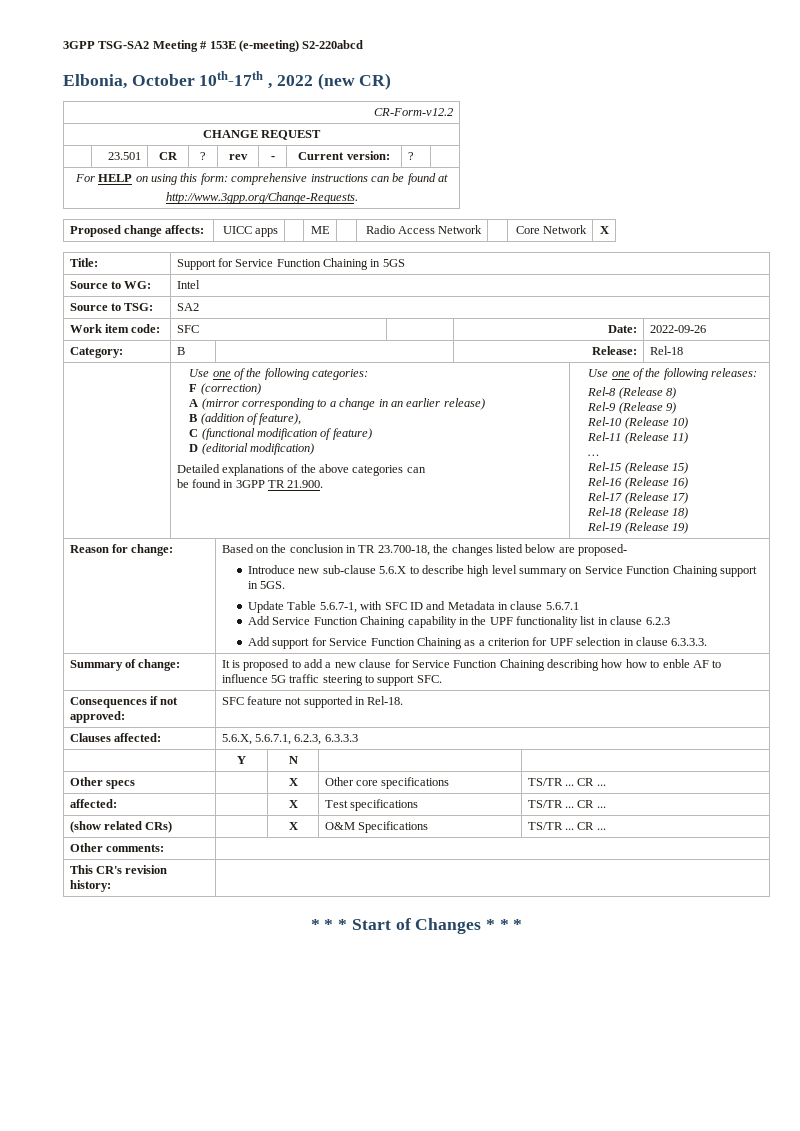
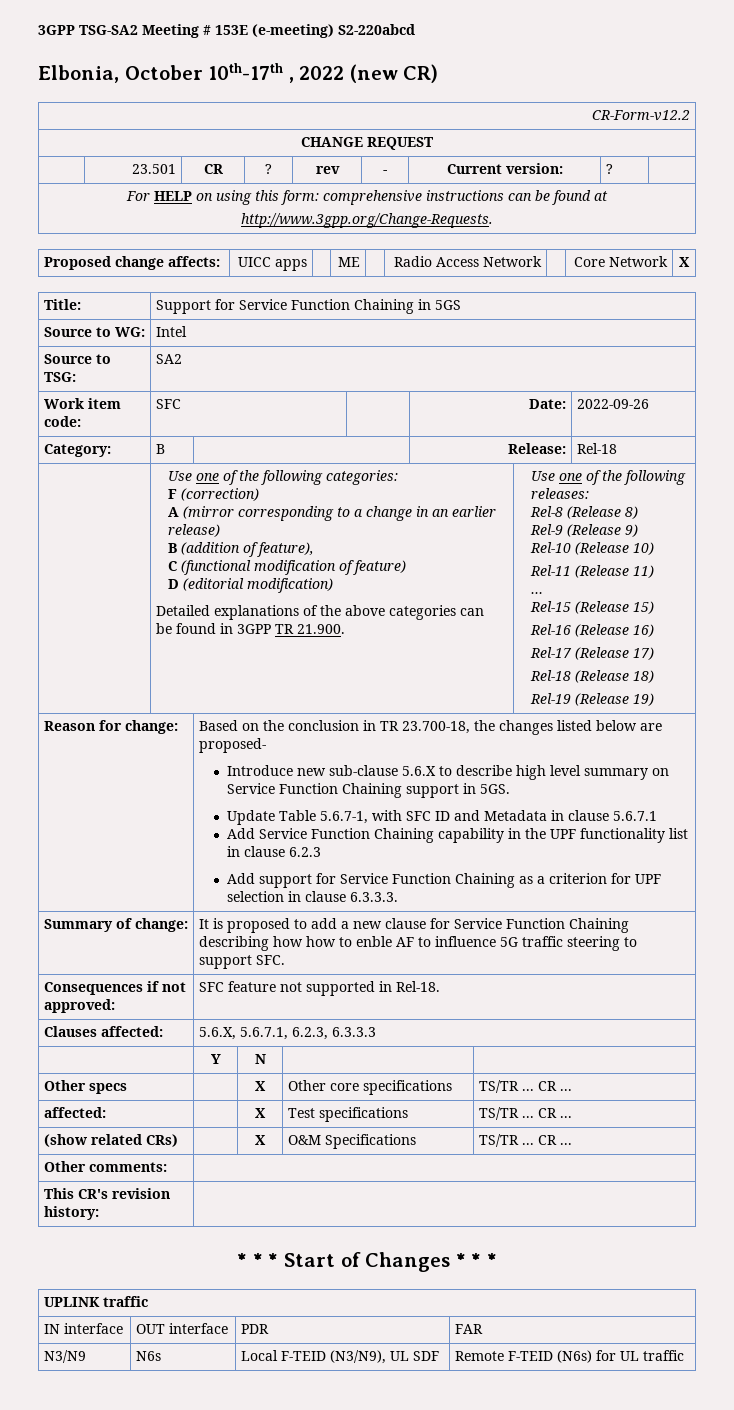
(523, 924) none -> [43,1296,148,1307] [43,1323,123,1334] [135,1323,228,1334] [240,1324,269,1334] [454,1324,483,1334] [43,1350,86,1363] [135,1351,161,1361] [240,1350,439,1364] [454,1350,684,1363] // UPLINK traffic // IN interface | OUT interface | PDR | FAR // N3/N9 | N6s | Local F-TEID (N3/N9), UL SDF | Remote F-TEID (N6s) for UL traffic

